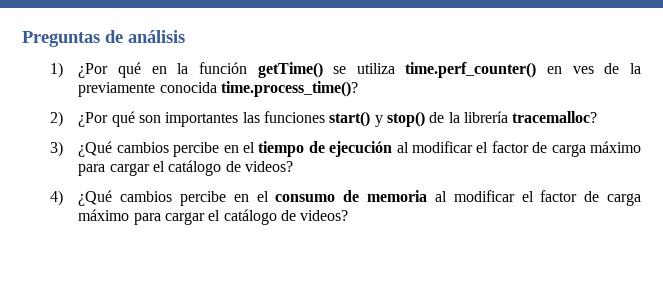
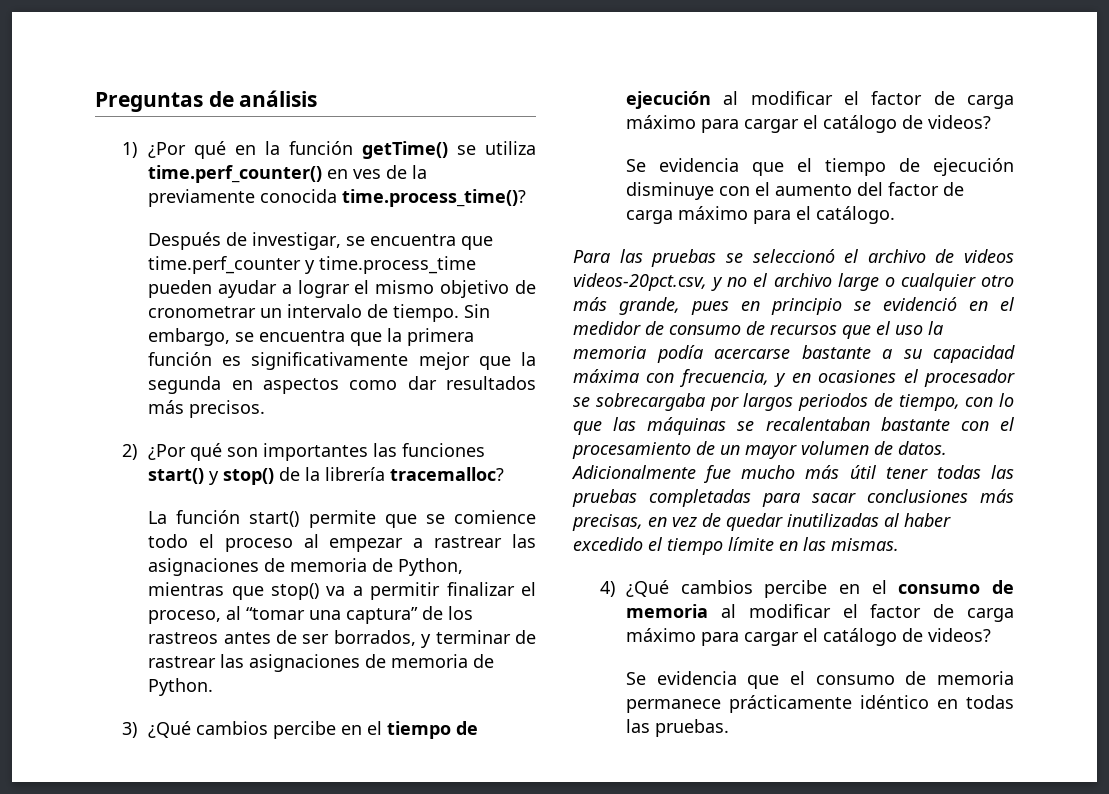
(358, 89) none -> [148,232,494,250] [148,256,477,274] [148,280,536,298] [148,304,491,322] [148,328,475,346] [148,352,536,370] [148,376,536,394] [148,400,266,418] // Después de investigar, se encuentra que time.perf_counter y time.process_time pueden ayudar a lograr el mismo objetivo de cronometrar un intervalo de tiempo. Sin embargo, se encuentra que la primera función es significativamente mejor que la segunda en aspectos como dar resultados más precisos.
(598, 117) none -> [148,510,536,528] [148,534,536,552] [148,558,464,576] [148,582,536,600] [148,606,474,624] [148,630,536,648] [148,654,495,672] [148,678,214,696] // La función start() permite que se comience todo el proceso al empezar a rastrear las asignaciones de memoria de Python, mientras que stop() va a permitir finalizar el proceso, al “tomar una captura” de los rastreos antes de ser borrados, y terminar de rastrear las asignaciones de memoria de Python.
(293, 166) none -> [626,158,1014,176] [626,182,965,200] [626,206,896,224] [573,249,1014,267] [573,273,1014,291] [573,297,1014,315] [573,321,943,339] [573,345,1015,363] [573,369,1015,387] [573,393,1014,411] [573,417,1014,435] [572,441,947,459] [571,465,1015,483] [572,489,1014,507] [572,513,951,531] [573,537,899,555] // Se evidencia que el tiempo de ejecución disminuye con el aumento del factor de carga máximo para el catálogo. // Para las pruebas se seleccionó el archivo de videos videos-20pct.csv, y no el archivo large o cualquier otro más grande, pues en principio se evidenció en el medidor de consumo de recursos que el uso la memoria podía acercarse bastante a su capacidad máxima con frecuencia, y en ocasiones el procesador se sobrecargaba por largos periodos de tiempo, con lo que las máquinas se recalentaban bastante con el procesamiento de un mayor volumen de datos. Adicionalmente fue mucho más útil tener todas las pruebas completadas para sacar conclusiones más precisas, en vez de quedar inutilizadas al haber excedido el tiempo límite en las mismas.
(349, 215) none -> [626,671,1014,689] [626,695,1014,713] [626,719,730,737] // Se evidencia que el consumo de memoria permanece prácticamente idéntico en todas las pruebas.

